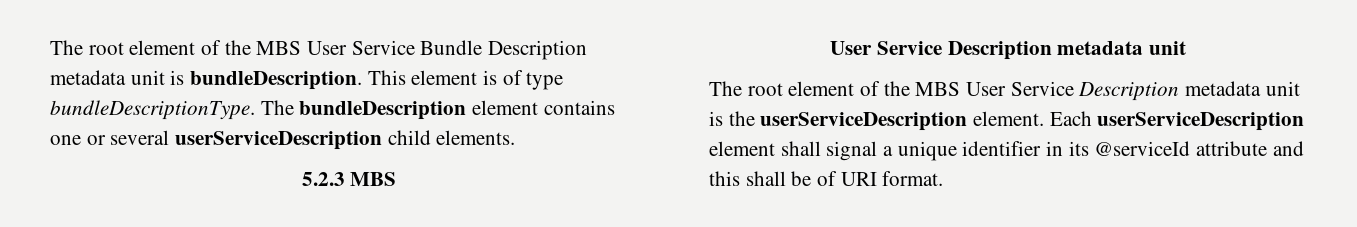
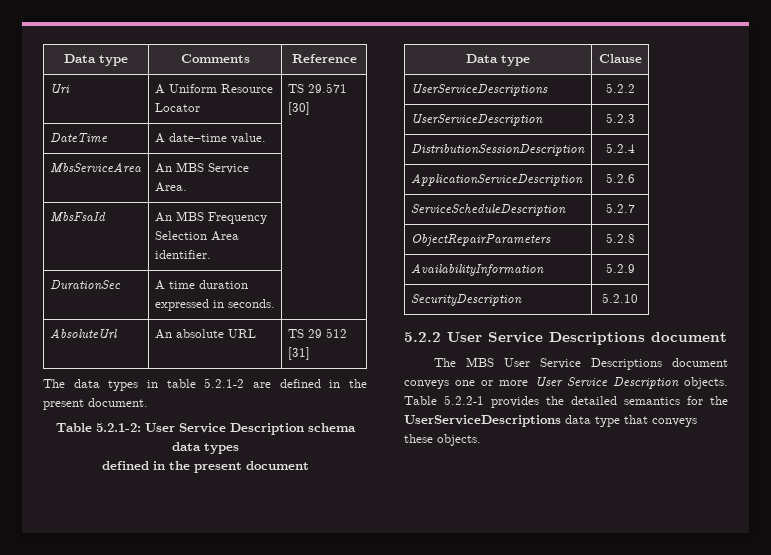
[50,40,588,60] [50,70,564,90] [50,100,615,120] [50,130,516,150] [301,172,397,186] [830,41,1186,60] [709,81,1300,101] [709,111,1305,131] [709,141,1304,161] [709,171,944,186] The root element of the MBS User Service Bundle Description metadata unit is bundleDescription. This element is of type bundleDescriptionType. The bundleDescription element contains one or several userServiceDescription child elements. // 5.2.3 MBS // User Service Description metadata unit // The root element of the MBS User Service Description metadata unit is the userServiceDescription element. Each userServiceDescription element shall signal a unique identifier in its @serviceId attribute and this shall be of URI format. -> [64,54,128,66] [180,54,250,63] [291,54,357,63] [49,84,70,94] [154,84,273,94] [154,103,200,112] [287,83,347,93] [287,102,310,115] [49,133,108,143] [154,133,266,144] [49,162,141,174] [154,162,249,174] [154,182,187,192] [49,212,106,223] [154,211,267,224] [154,231,239,241] [154,250,211,259] [49,280,121,290] [154,280,248,290] [154,299,275,311] [49,328,117,339] [154,329,256,339] [287,328,347,338] [287,347,310,360] [43,378,367,391] [43,398,148,410] [55,423,356,435] [171,442,239,454] [101,461,309,473] [466,54,530,66] [598,54,642,63] [410,84,548,96] [605,83,635,93] [410,114,543,126] [605,113,635,123] [410,144,585,156] [605,143,635,153] [410,173,583,186] [605,173,635,183] [410,204,566,216] [605,203,635,213] [410,234,551,246] [605,233,635,243] [410,263,544,276] [605,263,635,273] [410,294,522,306] [602,293,638,303] [404,332,727,345] [434,357,728,370] [404,377,728,389] [404,395,728,408] [404,415,697,427] [404,434,481,446] Data type | Comments | Reference // Uri | A Uniform Resource Locator | TS 29.571 [30] // DateTime | A date–time value. | // MbsServiceArea | An MBS Service Area. | // MbsFsaId | An MBS Frequency Selection Area identifier. | // DurationSec | A time duration expressed in seconds. | // AbsoluteUrl | An absolute URL | TS 29 512 [31] // The data types in table 5.2.1-2 are defined in the present document. // Table 5.2.1-2: User Service Description schema data types // defined in the present document // Data type | Clause // UserServiceDescriptions | 5.2.2 // UserServiceDescription | 5.2.3 // DistributionSessionDescription | 5.2.4 // ApplicationServiceDescription | 5.2.6 // ServiceScheduleDescription | 5.2.7 // ObjectRepairParameters | 5.2.8 // AvailabilityInformation | 5.2.9 // SecurityDescription | 5.2.10 // 5.2.2 User Service Descriptions document // The MBS User Service Descriptions document conveys one or more User Service Description objects. Table 5.2.2-1 provides the detailed semantics for the UserServiceDescriptions data type that conveys these objects.

